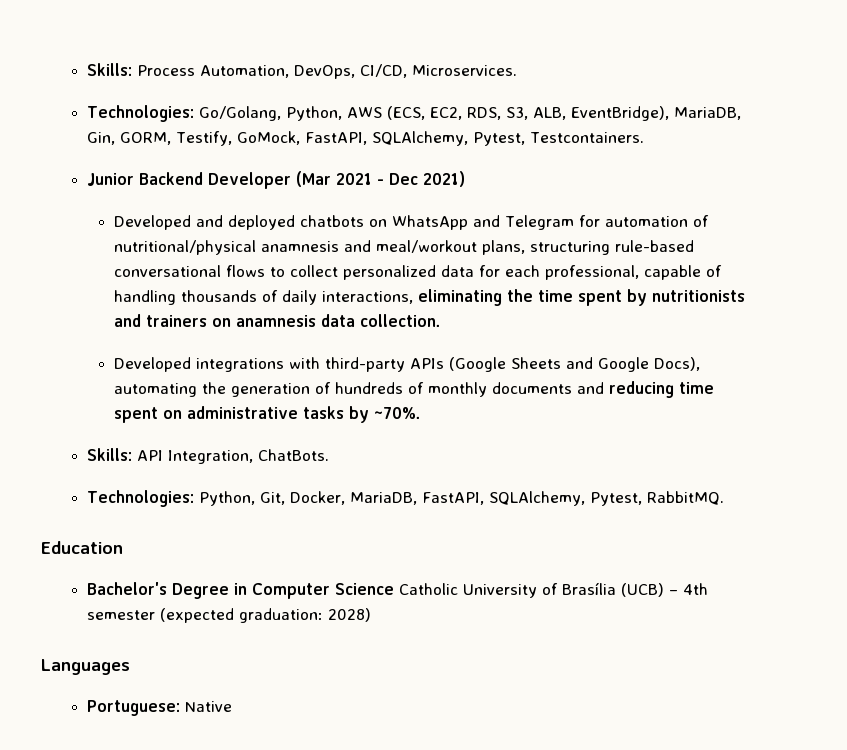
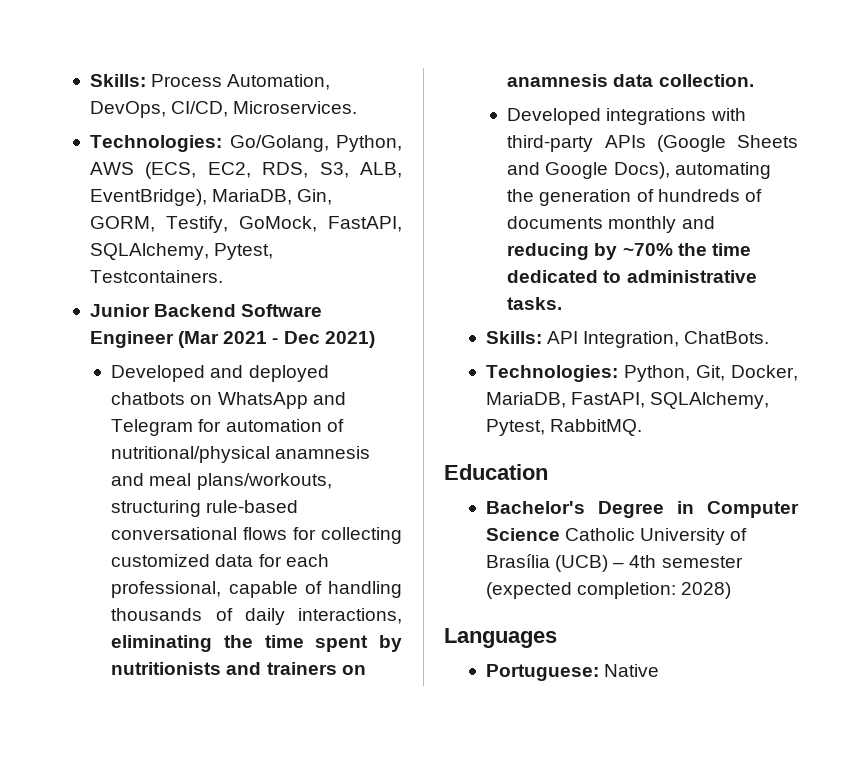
[208,172,292,189] Developer -> [241,304,323,317] [90,331,175,348] Software Engineer
[376,240,526,255] meal/workout plans, -> [149,473,332,490] meal plans/workouts,
[270,265,437,280] to collect personalized -> [293,527,402,544] [111,554,211,567] for collecting customized
[428,381,715,398] [114,406,422,423] monthly documents and reducing time spent on administrative tasks by ~70%. -> [507,216,715,233] [507,243,751,260] [507,270,757,283] [507,297,563,310] documents monthly and reducing by ~70% the time dedicated to administrative tasks.
[239,608,324,623] graduation: -> [577,582,677,599] completion:

